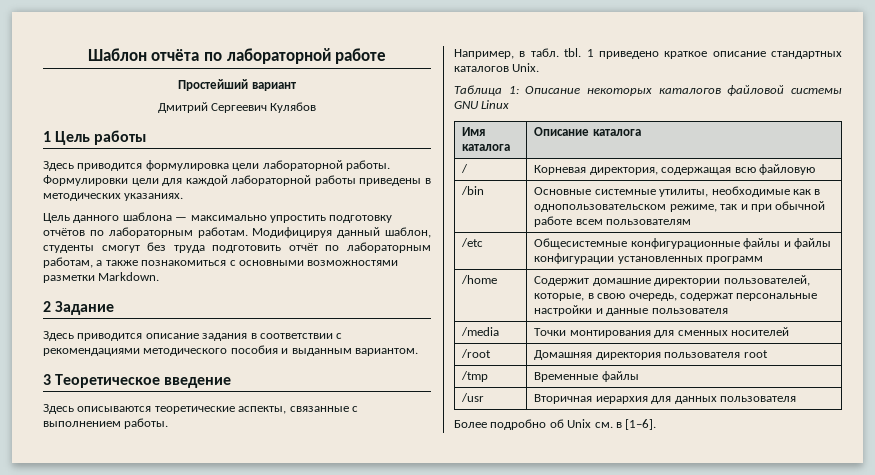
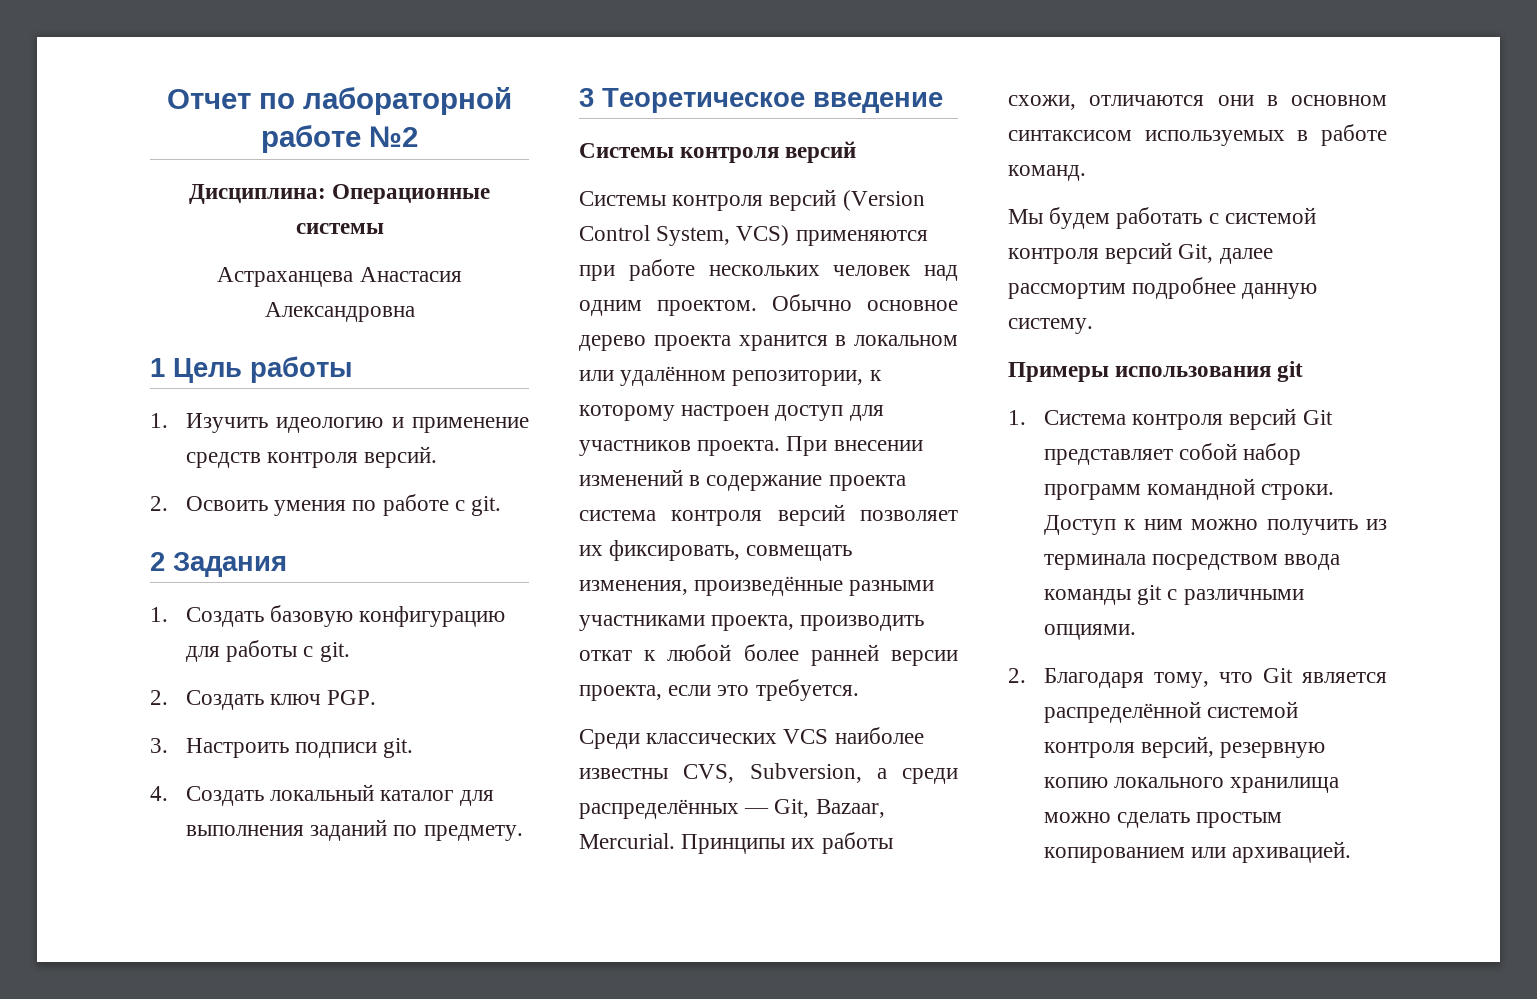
[87,48,200,61] Шаблон отчёта -> [167,89,251,109] Отчет
[178,79,296,91] [157,102,317,113] [43,130,147,145] [43,160,390,171] [43,175,431,186] [43,193,184,201] [43,212,393,223] [43,227,431,238] [43,242,431,253] [43,257,399,268] [43,272,160,283] [43,301,115,315] [43,331,343,341] [43,345,418,356] [43,374,232,388] [43,404,358,414] [43,418,169,429] [454,48,842,59] [454,63,540,72] [454,85,842,96] [454,100,510,109] [462,127,486,136] [462,144,511,151] [534,127,641,136] [461,164,469,173] [534,164,815,175] [461,186,485,195] [534,186,821,197] [534,201,826,212] [534,216,692,227] [461,238,484,247] [534,238,831,249] [534,253,764,264] [461,275,498,284] [534,275,810,286] [534,293,818,301] [534,305,728,316] [461,327,500,336] [534,327,789,338] [461,349,492,358] [534,350,768,360] [461,371,489,382] [534,371,639,382] [461,393,485,402] [534,394,796,404] [454,419,657,430] // Простейший вариант // Дмитрий Сергеевич Кулябов // 1 Цель работы // Здесь приводится формулировка цели лабораторной работы. Формулировки цели для каждой лабораторной работы приведены в методических указаниях. // Цель данного шаблона — максимально упростить подготовку отчётов по лабораторным работам. Модифицируя данный шаблон, студенты смогут без труда подготовить отчёт по лабораторным работам, а также познакомиться с основными возможностями разметки Markdown. // 2 Задание // Здесь приводится описание задания в соответствии с рекомендациями методического пособия и выданным вариантом. // 3 Теоретическое введение // Здесь описываются теоретические аспекты, связанные с выполнением работы. // Например, в табл. tbl. 1 приведено краткое описание стандартных каталогов Unix. // Таблица 1: Описание некоторых каталогов файловой системы GNU Linux // Имя каталога | Описание каталога // / | Корневая директория, содержащая всю файловую // /bin | Основные системные утилиты, необходимые как в однопользовательском режиме, так и при обычной работе всем пользователям // /etc | Общесистемные конфигурационные файлы и файлы конфигурации установленных программ // /home | Содержит домашние директории пользователей, которые, в свою очередь, содержат персональные настройки и данные пользователя // /media | Точки монтирования для сменных носителей // /root | Домашняя директория пользователя root // /tmp | Временные файлы // /usr | Вторичная иерархия для данных пользователя // Более подробно об Unix см. в [1–6]. -> [369,126,418,147] [188,184,491,204] [295,223,384,234] [217,267,462,287] [264,302,415,322] [150,356,352,383] [150,413,529,433] [185,446,438,468] [150,494,501,516] [150,552,287,577] [150,605,506,627] [185,640,350,662] [150,690,377,710] [150,738,414,758] [150,784,494,806] [185,819,523,841] [579,88,943,113] [579,141,857,163] [579,189,925,211] [579,225,928,246] [579,259,958,281] [579,294,958,316] [579,335,958,351] [579,366,882,386] [579,405,884,421] [579,436,923,456] [579,469,906,491] [579,504,958,526] [579,540,853,561] [579,576,935,596] [579,615,925,631] [579,644,958,666] [579,679,859,701] [579,727,924,749] [579,763,958,784] [579,799,885,819] [579,832,893,854] [1008,95,1387,110] [1008,124,1387,146] [1008,165,1086,181] [1008,207,1316,229] [1008,242,1273,264] [1008,277,1318,299] [1008,318,1093,334] [1008,361,1304,382] [1008,408,1333,430] [1043,443,1302,465] [1043,478,1335,500] [1043,515,1387,535] [1043,554,1341,570] [1043,585,1304,605] [1043,624,1136,640] [1008,668,1387,688] [1043,701,1299,723] [1043,736,1326,758] [1043,777,1340,793] [1043,812,1283,828] [1043,841,1352,863] №2 // Дисциплина: Операционные системы // Астраханцева Анастасия Александровна // 1 Цель работы // 1. Изучить идеологию и применение средств контроля версий. // 2. Освоить умения по работе с git. // 2 Задания // 1. Создать базовую конфигурацию для работы с git. // 2. Создать ключ PGP. // 3. Настроить подписи git. // 4. Создать локальный каталог для выполнения заданий по предмету. // 3 Теоретическое введение // Системы контроля версий // Системы контроля версий (Version Control System, VCS) применяются при работе нескольких человек над одним проектом. Обычно основное дерево проекта хранится в локальном или удалённом репозитории, к которому настроен доступ для участников проекта. При внесении изменений в содержание проекта система контроля версий позволяет их фиксировать, совмещать изменения, произведённые разными участниками проекта, производить откат к любой более ранней версии проекта, если это требуется. // Среди классических VCS наиболее известны CVS, Subversion, а среди распределённых — Git, Bazaar, Mercurial. Принципы их работы схожи, отличаются они в основном синтаксисом используемых в работе команд. // Мы будем работать с системой контроля версий Git, далее рассмортим подробнее данную систему. // Примеры использования git // 1. Система контроля версий Git представляет собой набор программ командной строки. Доступ к ним можно получить из терминала посредством ввода команды git с различными опциями. // 2. Благодаря тому, что Git является распределённой системой контроля версий, резервную копию локального хранилища можно сделать простым копированием или архивацией.

